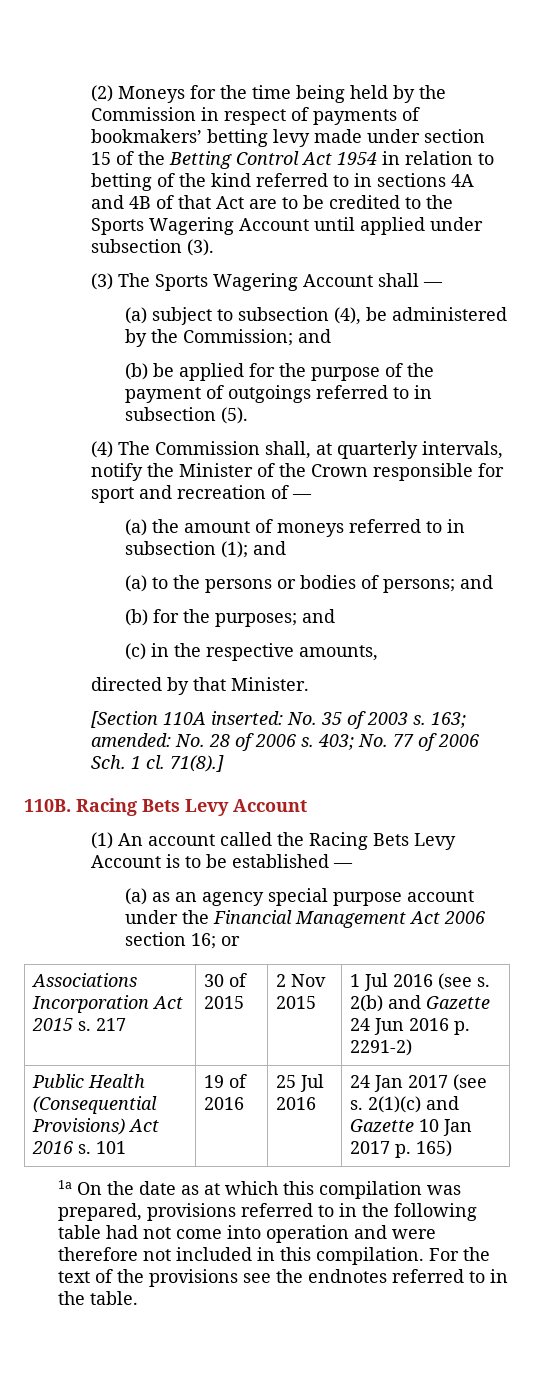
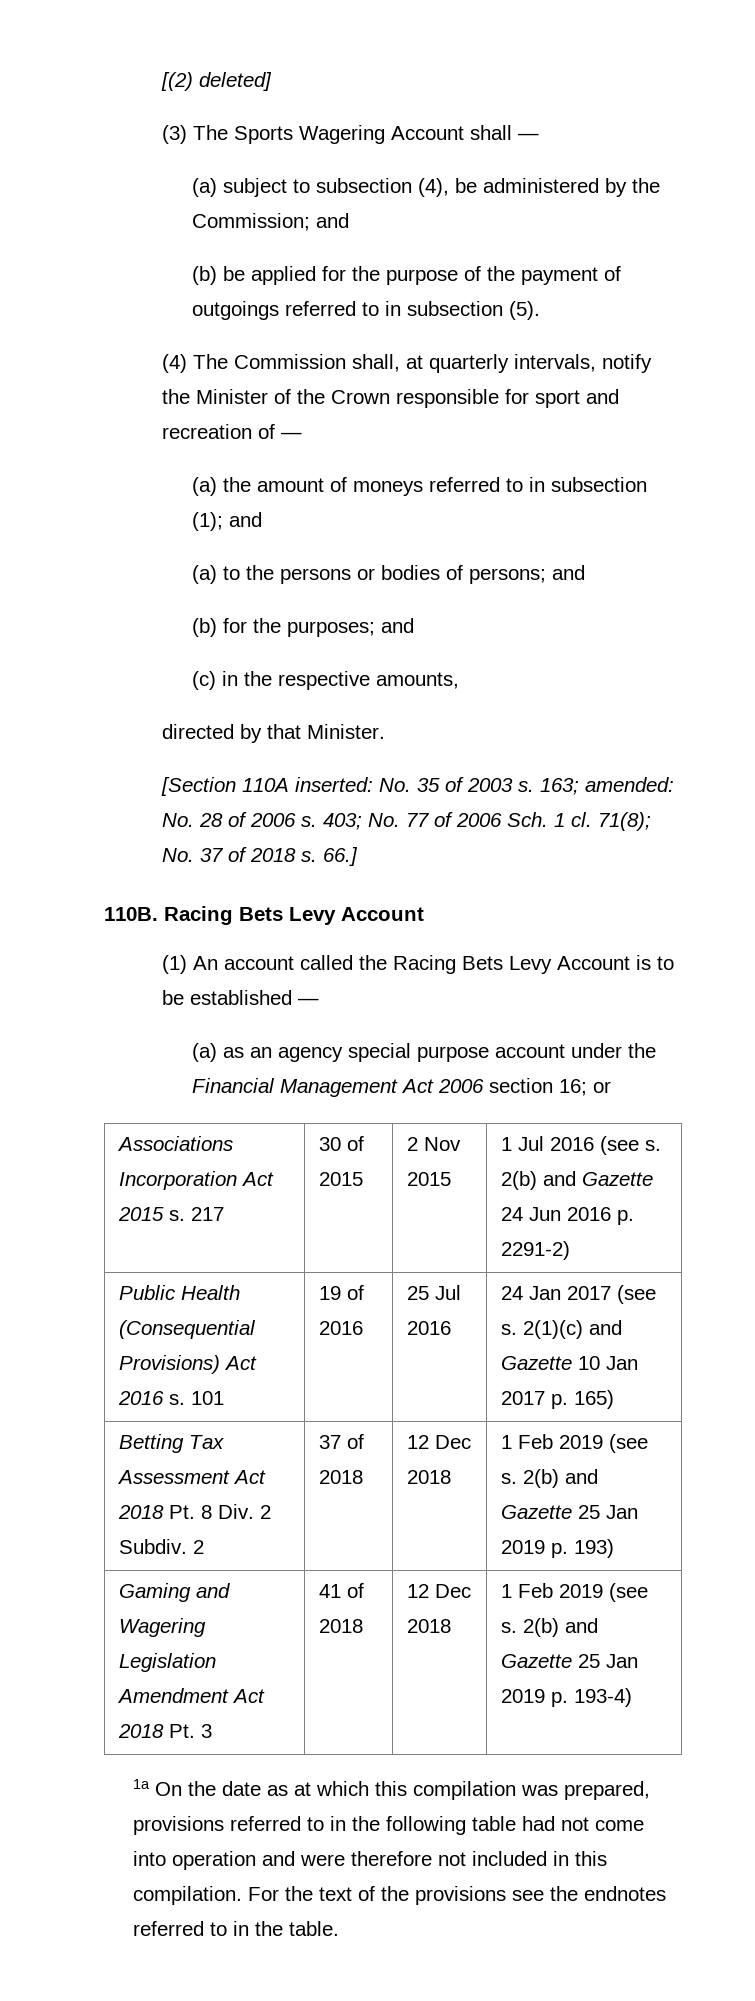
[91,85,447,103] [91,107,421,125] [91,129,486,147] [91,151,495,169] [91,173,475,191] [91,195,454,209] [91,217,484,235] [91,239,215,256] (2) Moneys for the time being held by the Commission in respect of payments of bookmakers’ betting levy made under section 15 of the Betting Control Act 1954 in relation to betting of the kind referred to in sections 4A and 4B of that Act are to be credited to the Sports Wagering Account until applied under subsection (3). -> [161,72,273,91] [(2) deleted]
[170,755,225,772] 71(8).] -> [598,812,652,831] [162,847,359,866] 71(8); No. 37 of 2018 s. 66.]
(453, 1148) none -> [118,1434,224,1453] [116,1470,266,1484] [117,1504,271,1519] [118,1539,204,1554] [318,1434,364,1449] [318,1470,363,1484] [406,1435,471,1449] [406,1470,451,1484] [500,1434,648,1453] [500,1469,598,1488] [500,1505,638,1519] [500,1539,614,1558] [118,1583,230,1602] [118,1618,206,1637] [118,1653,216,1672] [116,1688,265,1703] [117,1724,212,1738] [318,1583,364,1598] [318,1619,363,1633] [406,1584,471,1598] [406,1619,451,1633] [500,1583,648,1602] [500,1618,598,1637] [500,1654,638,1668] [500,1688,632,1707] // Betting Tax Assessment Act 2018 Pt. 8 Div. 2 Subdiv. 2 | 37 of 2018 | 12 Dec 2018 | 1 Feb 2019 (see s. 2(b) and Gazette 25 Jan 2019 p. 193) // Gaming and Wagering Legislation Amendment Act 2018 Pt. 3 | 41 of 2018 | 12 Dec 2018 | 1 Feb 2019 (see s. 2(b) and Gazette 25 Jan 2019 p. 193-4)

